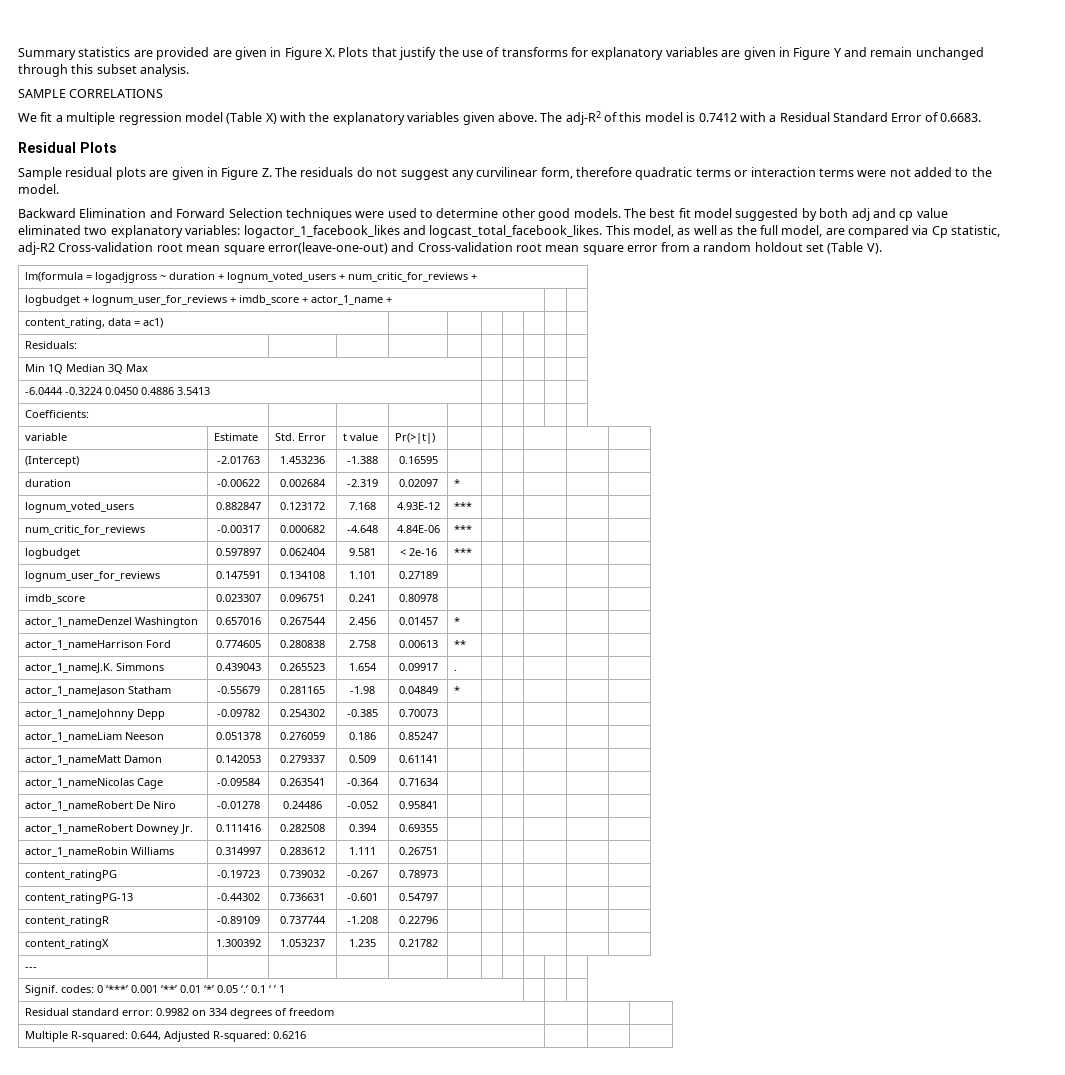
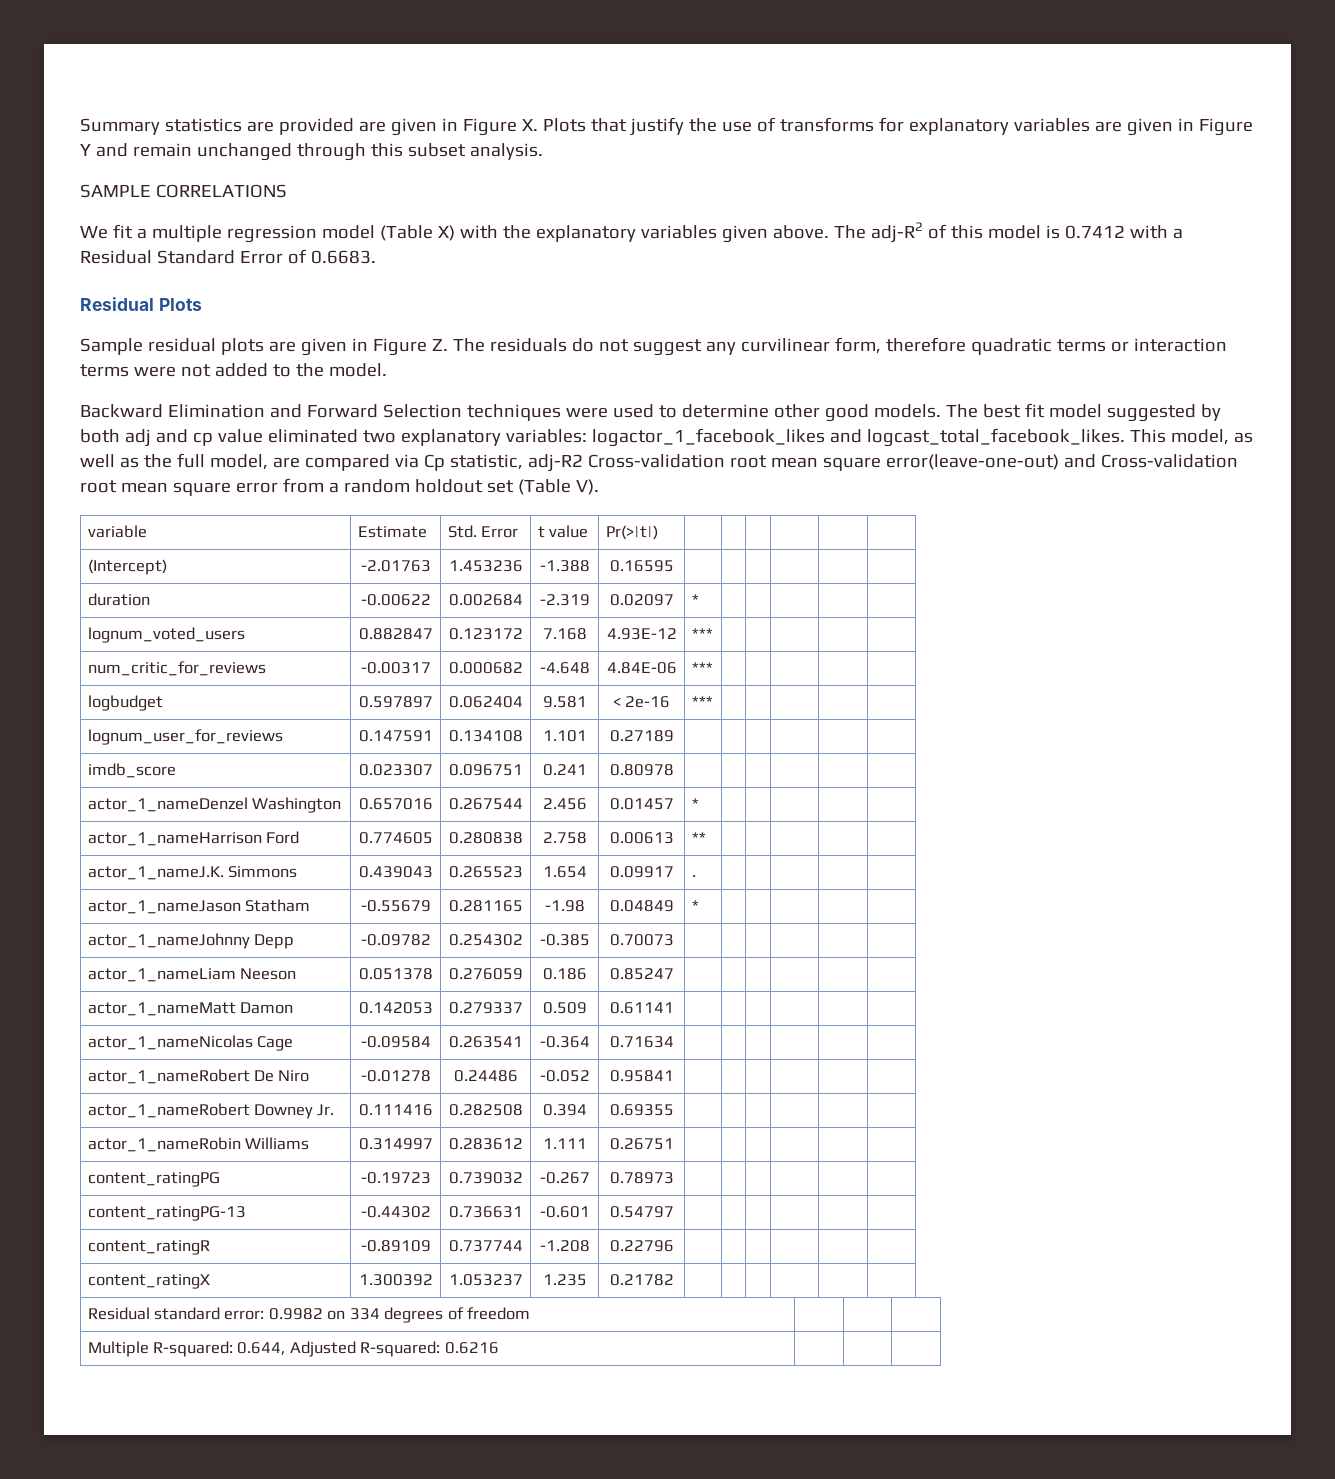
[25,272,478,283] [25,295,393,306] [25,318,164,329] [25,341,78,349] [25,364,149,374] [25,387,211,395] [25,410,90,418] // lm(formula = logadjgross ~ duration + lognum_voted_users + num_critic_for_reviews + // logbudget + lognum_user_for_reviews + imdb_score + actor_1_name + | | // content_rating, data = ac1) | | | | | | | // Residuals: | | | | | | | | | // Min 1Q Median 3Q Max | | | | | // -6.0444 -0.3224 0.0450 0.4886 3.5413 | | | | | // Coefficients: | | | | | | | | | -> (599, 487) none
[25,967,38,970] [25,985,286,996] // --- | | | | | | | | | | // Signif. codes: 0 ‘***’ 0.001 ‘**’ 0.01 ‘*’ 0.05 ‘.’ 0.1 ‘ ’ 1 | | | -> (674, 1280) none

